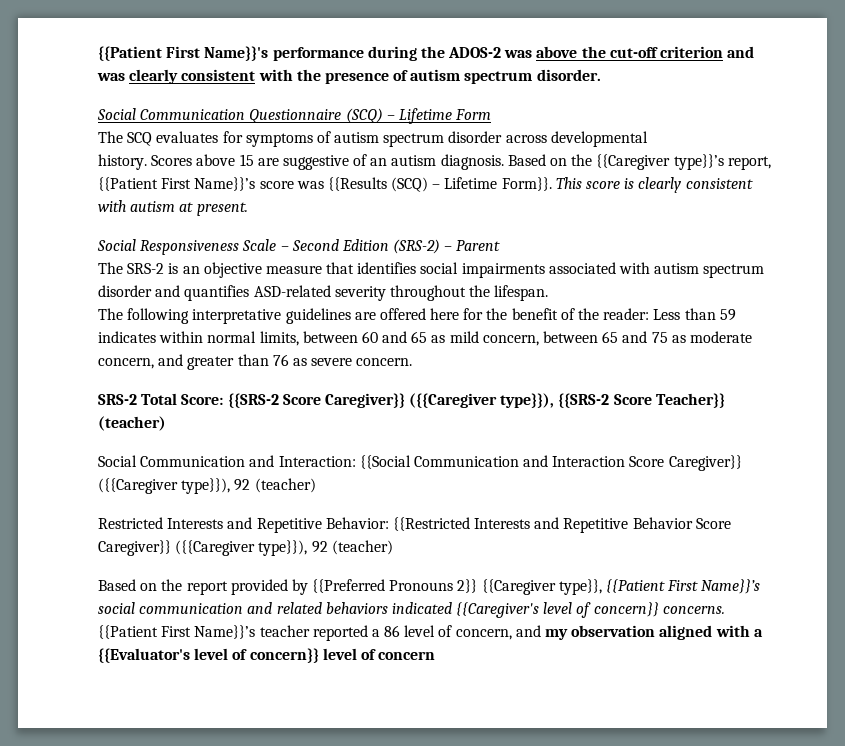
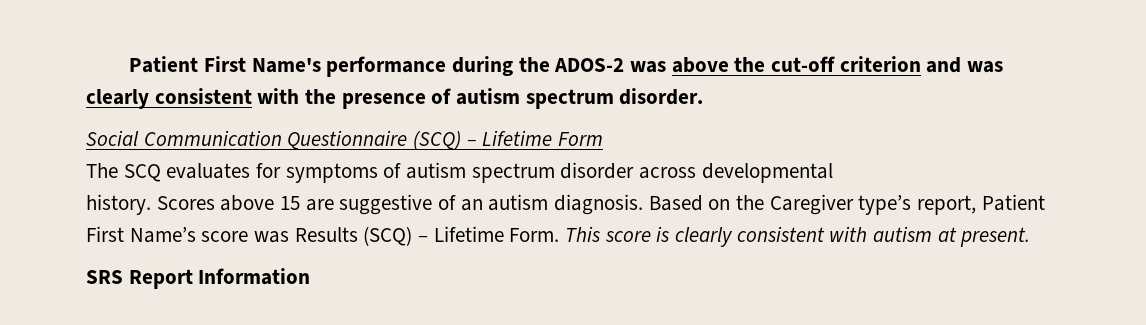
[98,46,269,61] {{Patient First Name}}'s -> [129,56,321,73] Patient First Name's
[596,154,771,170] [98,177,256,191] {{Caregiver type}}’s report, {{Patient First Name}}’s -> [769,194,1045,215] [86,226,196,243] Caregiver type’s report, Patient First Name’s
[327,177,552,192] {{Results (SCQ) – Lifetime Form}}. -> [294,226,560,246] Results (SCQ) – Lifetime Form.
[97,239,501,255] [98,262,765,278] [98,285,549,301] [98,308,736,324] [98,331,752,346] [98,354,413,370] [98,393,725,408] [98,416,166,431] [98,455,742,471] [98,478,316,494] [98,517,731,533] [98,540,393,556] [98,579,761,595] [98,602,725,618] [98,625,763,641] [98,648,436,663] Social Responsiveness Scale – Second Edition (SRS-2) – Parent // The SRS-2 is an objective measure that identifies social impairments associated with autism spectrum disorder and quantifies ASD-related severity throughout the lifespan. // The following interpretative guidelines are offered here for the benefit of the reader: Less than 59 indicates within normal limits, between 60 and 65 as mild concern, between 65 and 75 as moderate concern, and greater than 76 as severe concern. // SRS-2 Total Score: {{SRS-2 Score Caregiver}} ({{Caregiver type}}), {{SRS-2 Score Teacher}} (teacher) // Social Communication and Interaction: {{Social Communication and Interaction Score Caregiver}} ({{Caregiver type}}), 92 (teacher) // Restricted Interests and Repetitive Behavior: {{Restricted Interests and Repetitive Behavior Score Caregiver}} ({{Caregiver type}}), 92 (teacher) // Based on the report provided by {{Preferred Pronouns 2}} {{Caregiver type}}, {{Patient First Name}}’s social communication and related behaviors indicated {{Caregiver's level of concern}} concerns. {{Patient First Name}}’s teacher reported a 86 level of concern, and my observation aligned with a {{Evaluator's level of concern}} level of concern -> [86,268,311,289] SRS Report Information

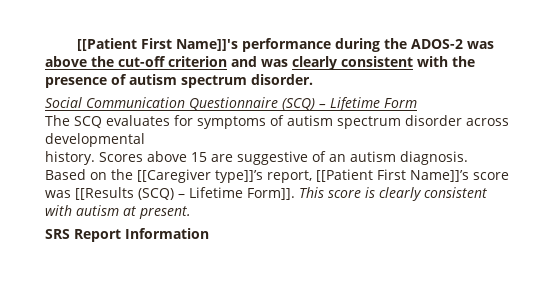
[129,56,321,73] Patient First Name's -> [76,38,238,51] [[Patient First Name]]'s
[769,194,1045,215] [86,226,196,243] Caregiver type’s report, Patient First Name’s -> [137,169,469,183] [[Caregiver type]]’s report, [[Patient First Name]]’s
[294,226,560,246] Results (SCQ) – Lifetime Form. -> [75,187,295,200] [[Results (SCQ) – Lifetime Form]].

